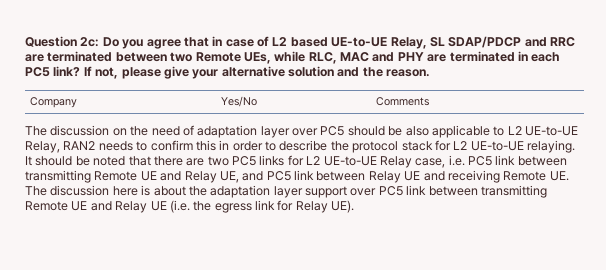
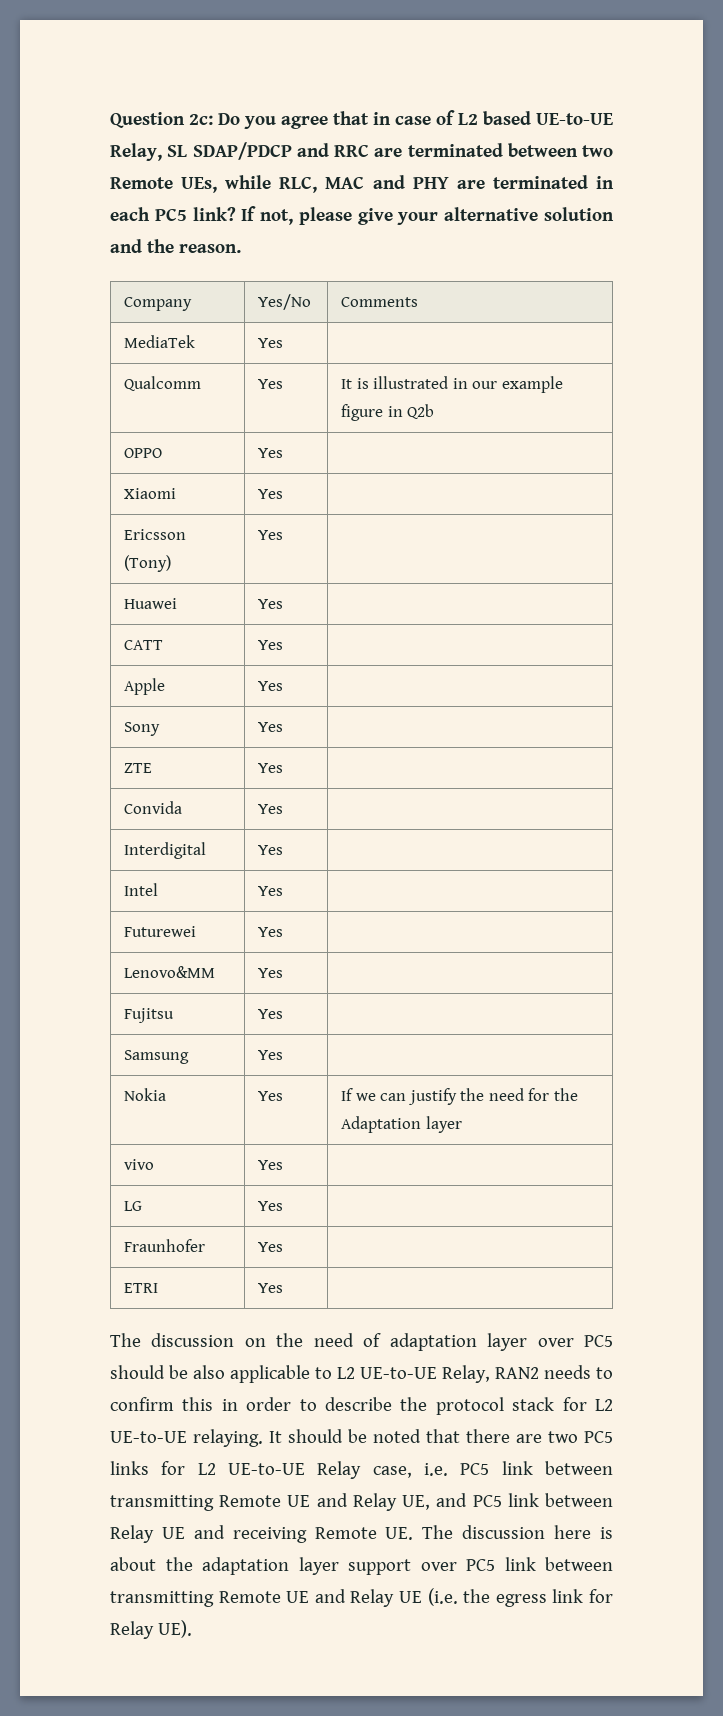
(430, 101) none -> [124,335,196,348] [258,338,284,348] [124,376,202,391] [258,379,284,389] [341,376,563,393] [341,404,435,421] [124,448,163,458] [258,448,284,458] [124,488,177,499] [258,489,284,499] [124,529,187,540] [124,555,172,572] [258,530,284,540] [124,598,178,609] [258,599,284,609] [124,640,164,650] [258,640,284,650] [124,678,166,695] [258,681,284,691] [124,722,161,736] [258,722,284,732] [124,763,153,773] [258,763,284,773] [124,801,183,814] [258,804,284,814] [124,842,207,859] [258,845,284,855] [124,883,159,896] [258,886,284,896] [124,926,197,937] [258,927,284,937] [124,966,216,978] [258,968,284,978] [124,1008,175,1023] [258,1009,284,1019] [124,1050,190,1064] [258,1050,284,1060] [124,1088,167,1101] [258,1091,284,1101] [341,1088,578,1105] [341,1116,462,1133] [124,1159,155,1170] [258,1160,284,1170] [124,1201,143,1211] [258,1201,284,1211] [124,1239,206,1252] [258,1242,284,1252] [124,1283,159,1293] [258,1283,284,1293] // MediaTek | Yes | // Qualcomm | Yes | It is illustrated in our example figure in Q2b // OPPO | Yes | // Xiaomi | Yes | // Ericsson (Tony) | Yes | // Huawei | Yes | // CATT | Yes | // Apple | Yes | // Sony | Yes | // ZTE | Yes | // Convida | Yes | // Interdigital | Yes | // Intel | Yes | // Futurewei | Yes | // Lenovo&MM | Yes | // Fujitsu | Yes | // Samsung | Yes | // Nokia | Yes | If we can justify the need for the Adaptation layer // vivo | Yes | // LG | Yes | // Fraunhofer | Yes | // ETRI | Yes |

